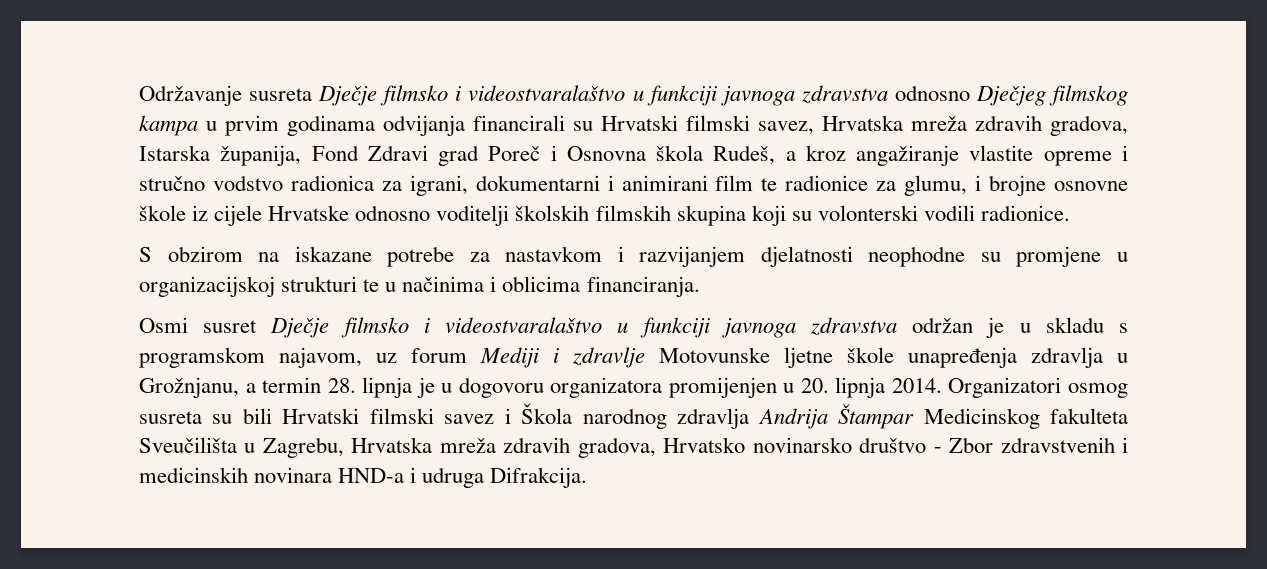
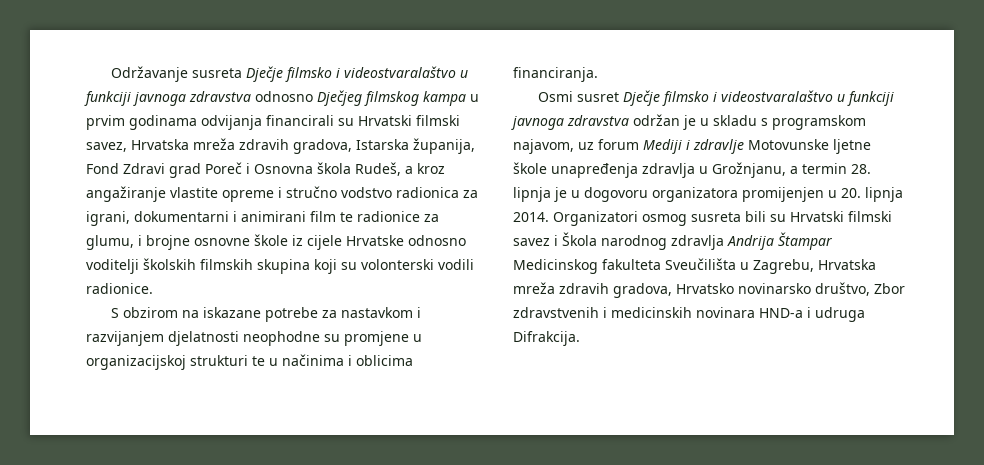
[212,408,272,424] su bili -> [745,211,786,222] bili su
[859,437,942,453] društvo - -> [815,282,870,296] društvo,

